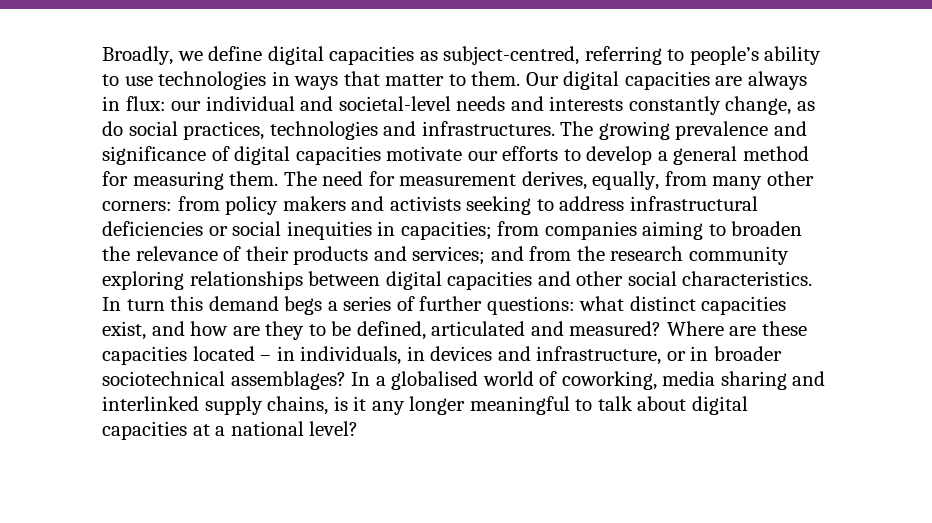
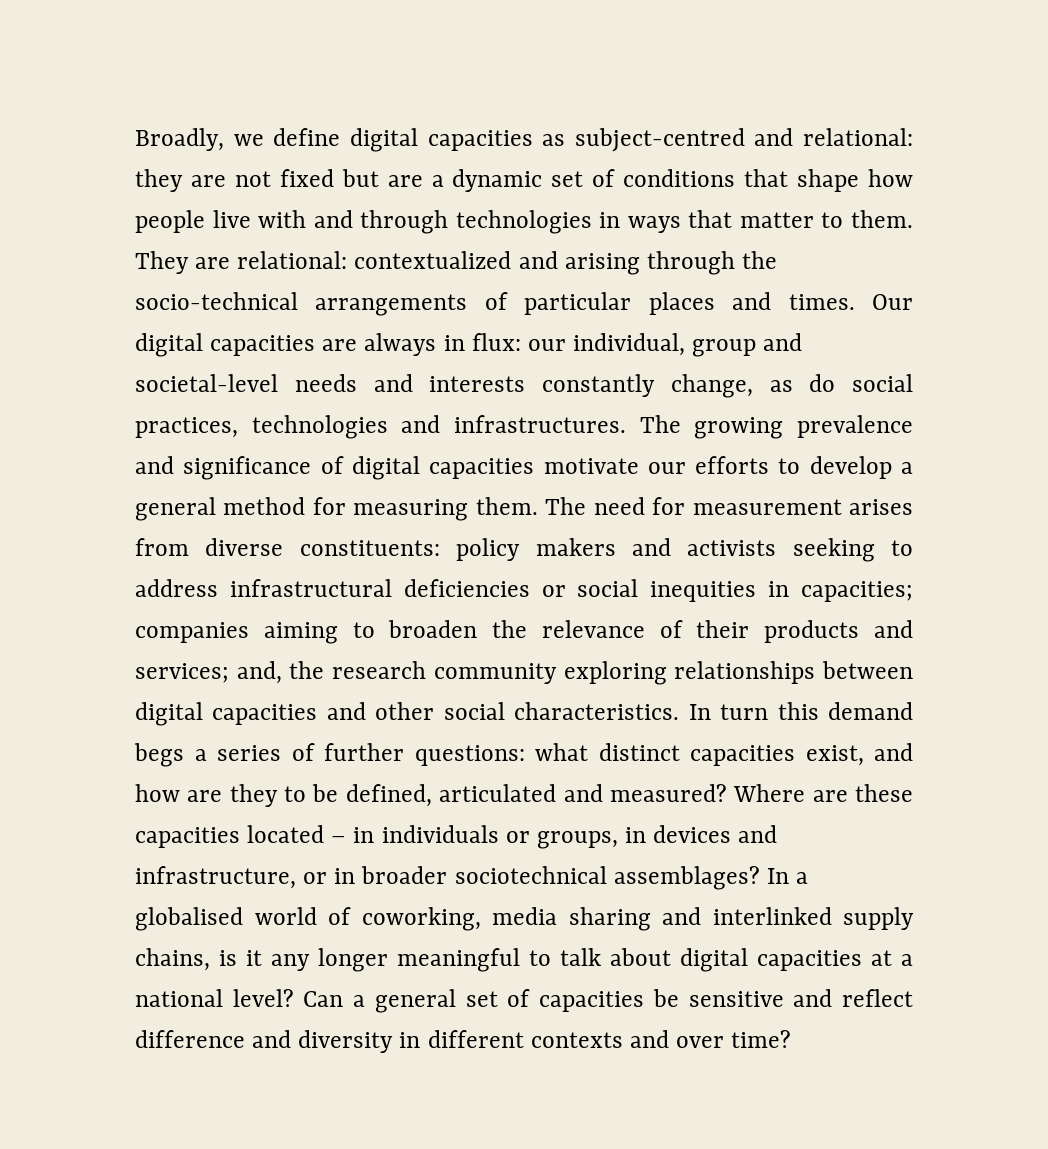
[443,46,822,65] [102,74,153,86] subject-centred, referring to people’s ability to use -> [574,128,913,152] [135,169,913,192] [135,210,449,234] subject-centred and relational: they are not fixed but are a dynamic set of conditions that shape how people live with and through
(521, 78) none -> [135,251,778,275] [135,292,855,316] They are relational: contextualized and arising through the socio-technical arrangements of particular places and times.
[205,96,295,111] individual -> [573,333,757,357] individual, group
[521,171,814,190] [102,196,220,211] derives, equally, from many other corners: from -> [849,499,914,515] [135,538,440,556] arises from diverse constituents:
[497,221,540,236] from -> (913, 591) none
[490,246,572,261] and from -> [236,661,282,684] and,
[300,346,402,365] individuals, -> [381,825,618,849] individuals or groups,
(359, 428) none -> [303,989,914,1013] [135,1030,792,1053] Can a general set of capacities be sensitive and reflect difference and diversity in different contexts and over time?

